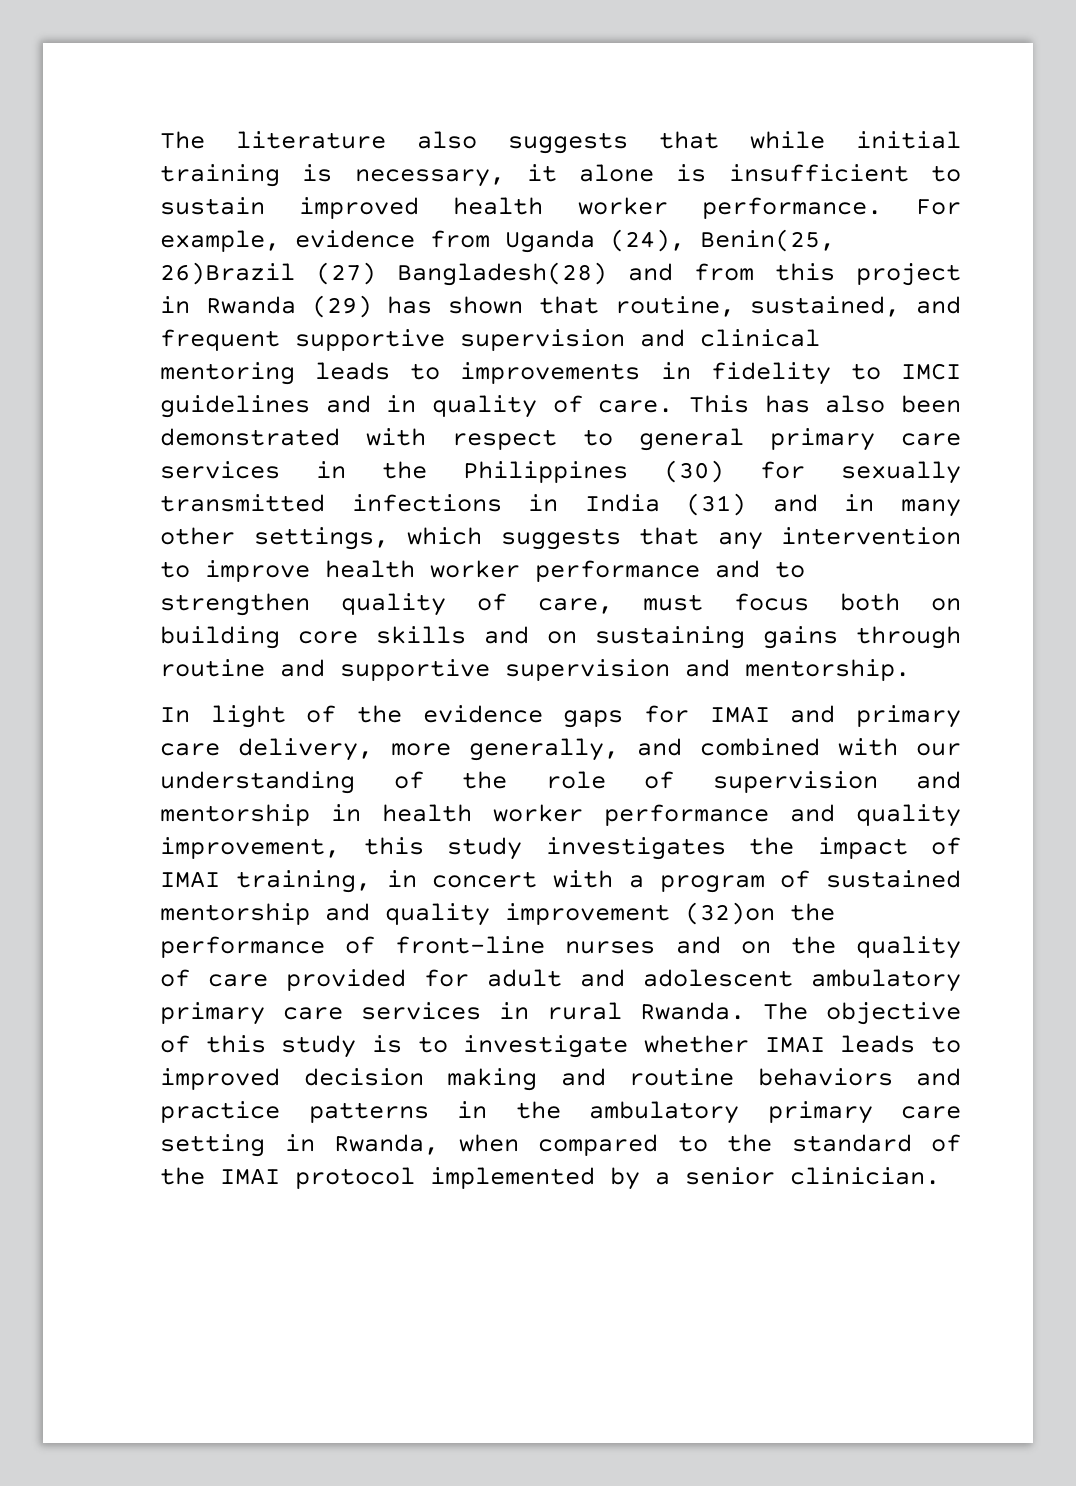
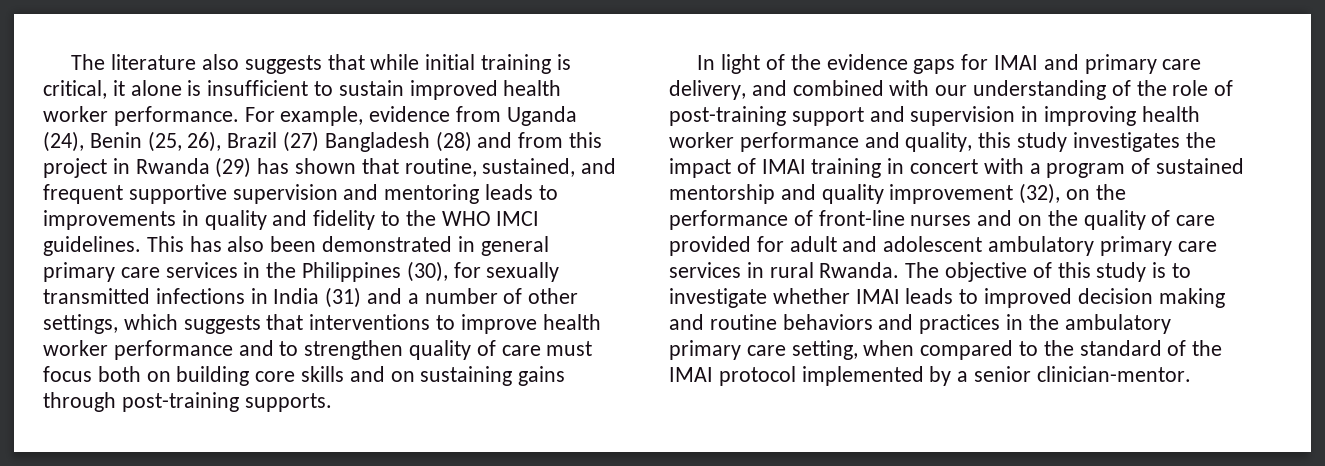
[354,169,505,187] necessary, -> [43,80,107,99] critical,
[700,229,835,252] [160,262,607,286] Benin(25, 26)Brazil (27) Bangladesh(28) -> [89,131,472,152] Benin (25, 26), Brazil (27) Bangladesh (28)
[700,329,820,347] clinical -> (379, 192) none
[710,362,961,385] [160,395,674,418] fidelity to IMCI guidelines and in quality of care. -> [204,210,540,230] [43,236,141,256] quality and fidelity to the WHO IMCI guidelines.
[366,428,613,450] with respect to -> [457,236,475,252] in
[664,460,724,483] (30) -> [406,261,448,282] (30),
[844,494,961,517] in many -> [407,288,523,304] a number of
[717,527,961,550] any intervention -> [309,314,431,330] interventions
[537,598,613,614] care, -> [501,345,541,356] care
[160,659,910,681] routine and supportive supervision and mentorship. -> [121,392,332,412] post-training supports.
[391,738,619,761] more generally, -> (746, 90) none
[712,771,961,793] [160,804,961,827] [160,837,340,859] supervision and mentorship in health worker performance and quality improvement, -> [669,106,1200,126] [669,132,973,152] post-training support and supervision in improving health worker performance and quality,
[235,870,371,893] training, -> [811,158,882,178] training
[685,902,775,925] (32)on -> [1019,183,1091,204] (32), on
[160,1101,429,1123] practice patterns -> [919,314,1001,334] practices
[160,1134,439,1157] setting in Rwanda, -> [791,340,858,360] setting,
[790,1167,940,1185] clinician. -> [1036,366,1191,382] clinician-mentor.

